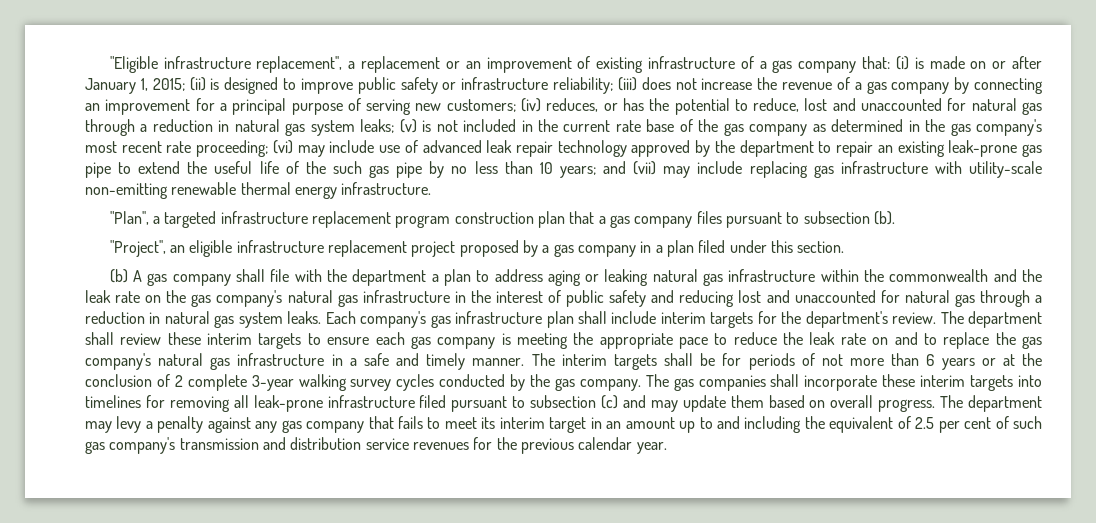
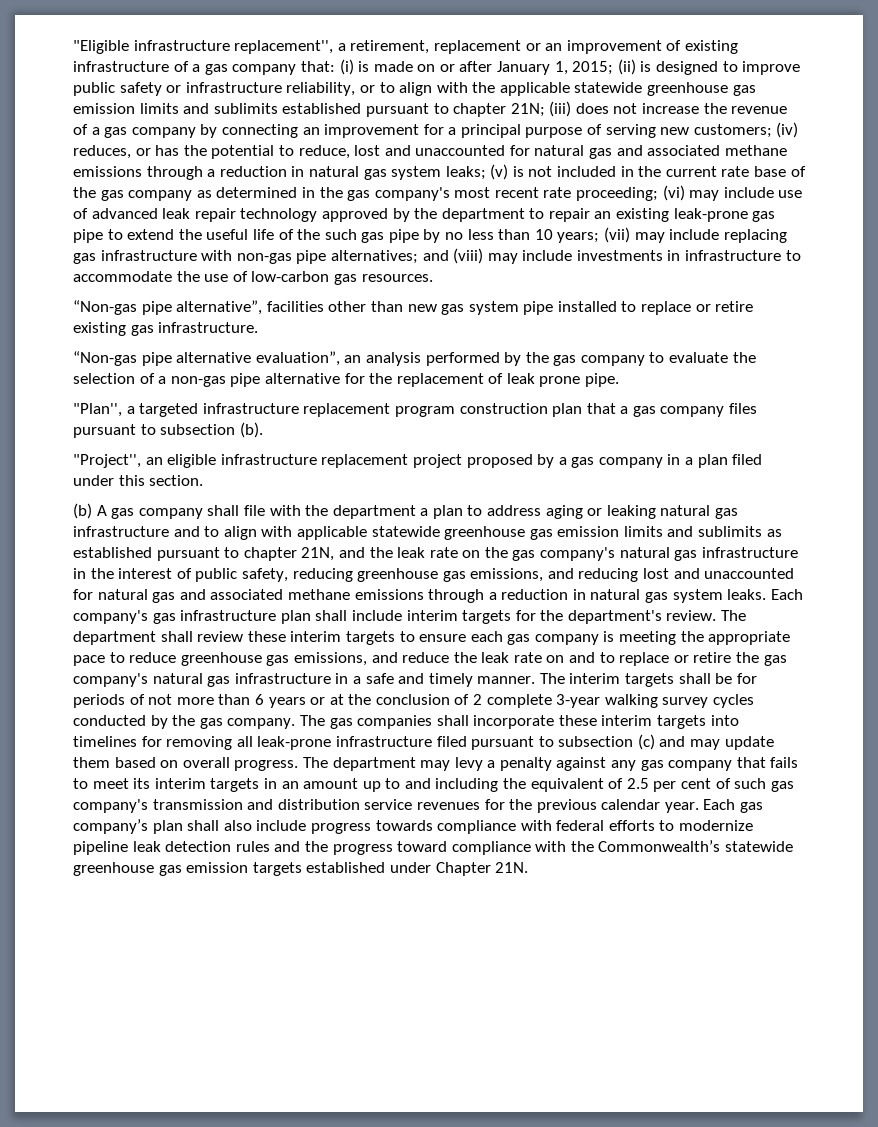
(356, 65) none -> [350,40,430,54] retirement,
[553,77,613,94] reliability; -> [286,82,756,96] [73,103,545,117] reliability, or to align with the applicable statewide greenhouse gas emission limits and sublimits established pursuant to chapter 21N;
(1043, 108) none -> [616,145,787,156] [73,166,142,177] and associated methane emissions
[603,161,627,174] and -> (600, 237) none
[969,161,1042,178] [85,182,432,199] utility-scale non-emitting renewable thermal energy infrastructure. -> [236,248,801,264] [73,271,433,285] [73,300,754,315] [73,322,259,336] [73,351,756,366] [73,373,620,387] non-gas pipe alternatives; and (viii) may include investments in infrastructure to accommodate the use of low-carbon gas resources. // “Non-gas pipe alternative”, facilities other than new gas system pipe installed to replace or retire existing gas infrastructure. // “Non-gas pipe alternative evaluation”, an analysis performed by the gas company to evaluate the selection of a non-gas pipe alternative for the replacement of leak prone pipe.
[820,269,989,282] within the commonwealth -> [173,526,782,540] [73,547,335,561] and to align with applicable statewide greenhouse gas emission limits and sublimits as established pursuant to chapter 21N,
[609,290,647,307] safety -> [241,568,544,582] safety, reducing greenhouse gas emissions,
(975, 300) none -> [179,589,424,600] and associated methane emissions
(777, 338) none -> [180,652,450,666] greenhouse gas emissions, and reduce
(990, 340) none -> [673,652,732,663] or retire
[549,417,587,433] target -> [210,778,260,792] targets
(667, 448) none -> [703,799,764,813] [73,819,754,834] [73,840,794,855] [73,862,529,876] Each gas company’s plan shall also include progress towards compliance with federal efforts to modernize pipeline leak detection rules and the progress toward compliance with the Commonwealth’s statewide greenhouse gas emission targets established under Chapter 21N.

